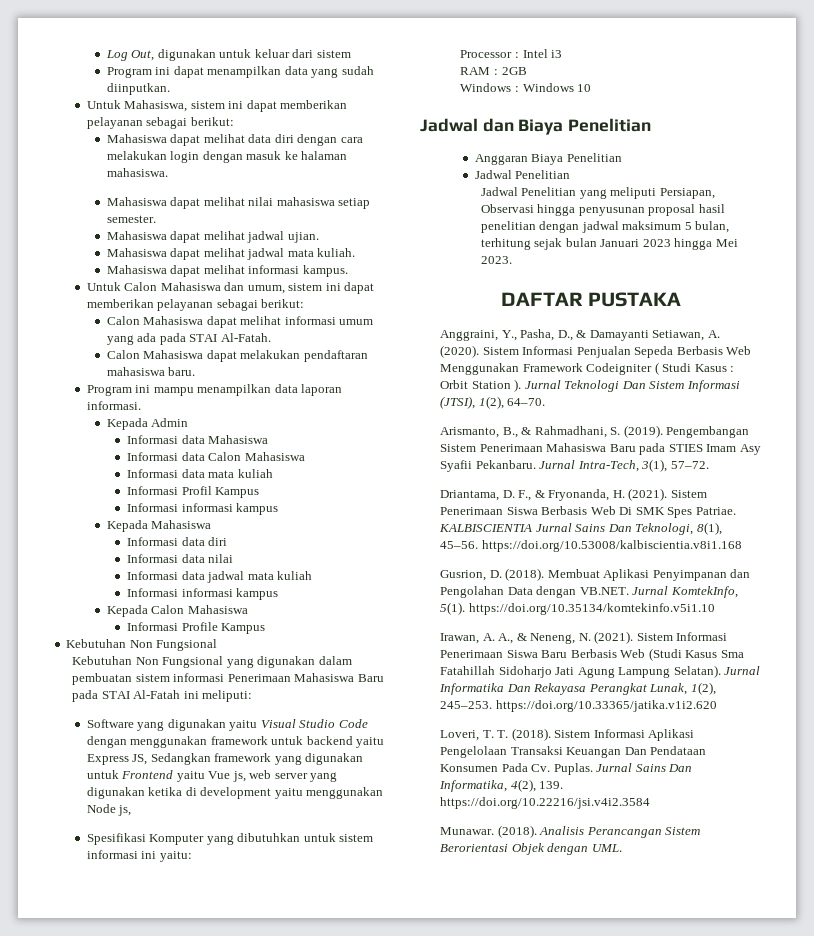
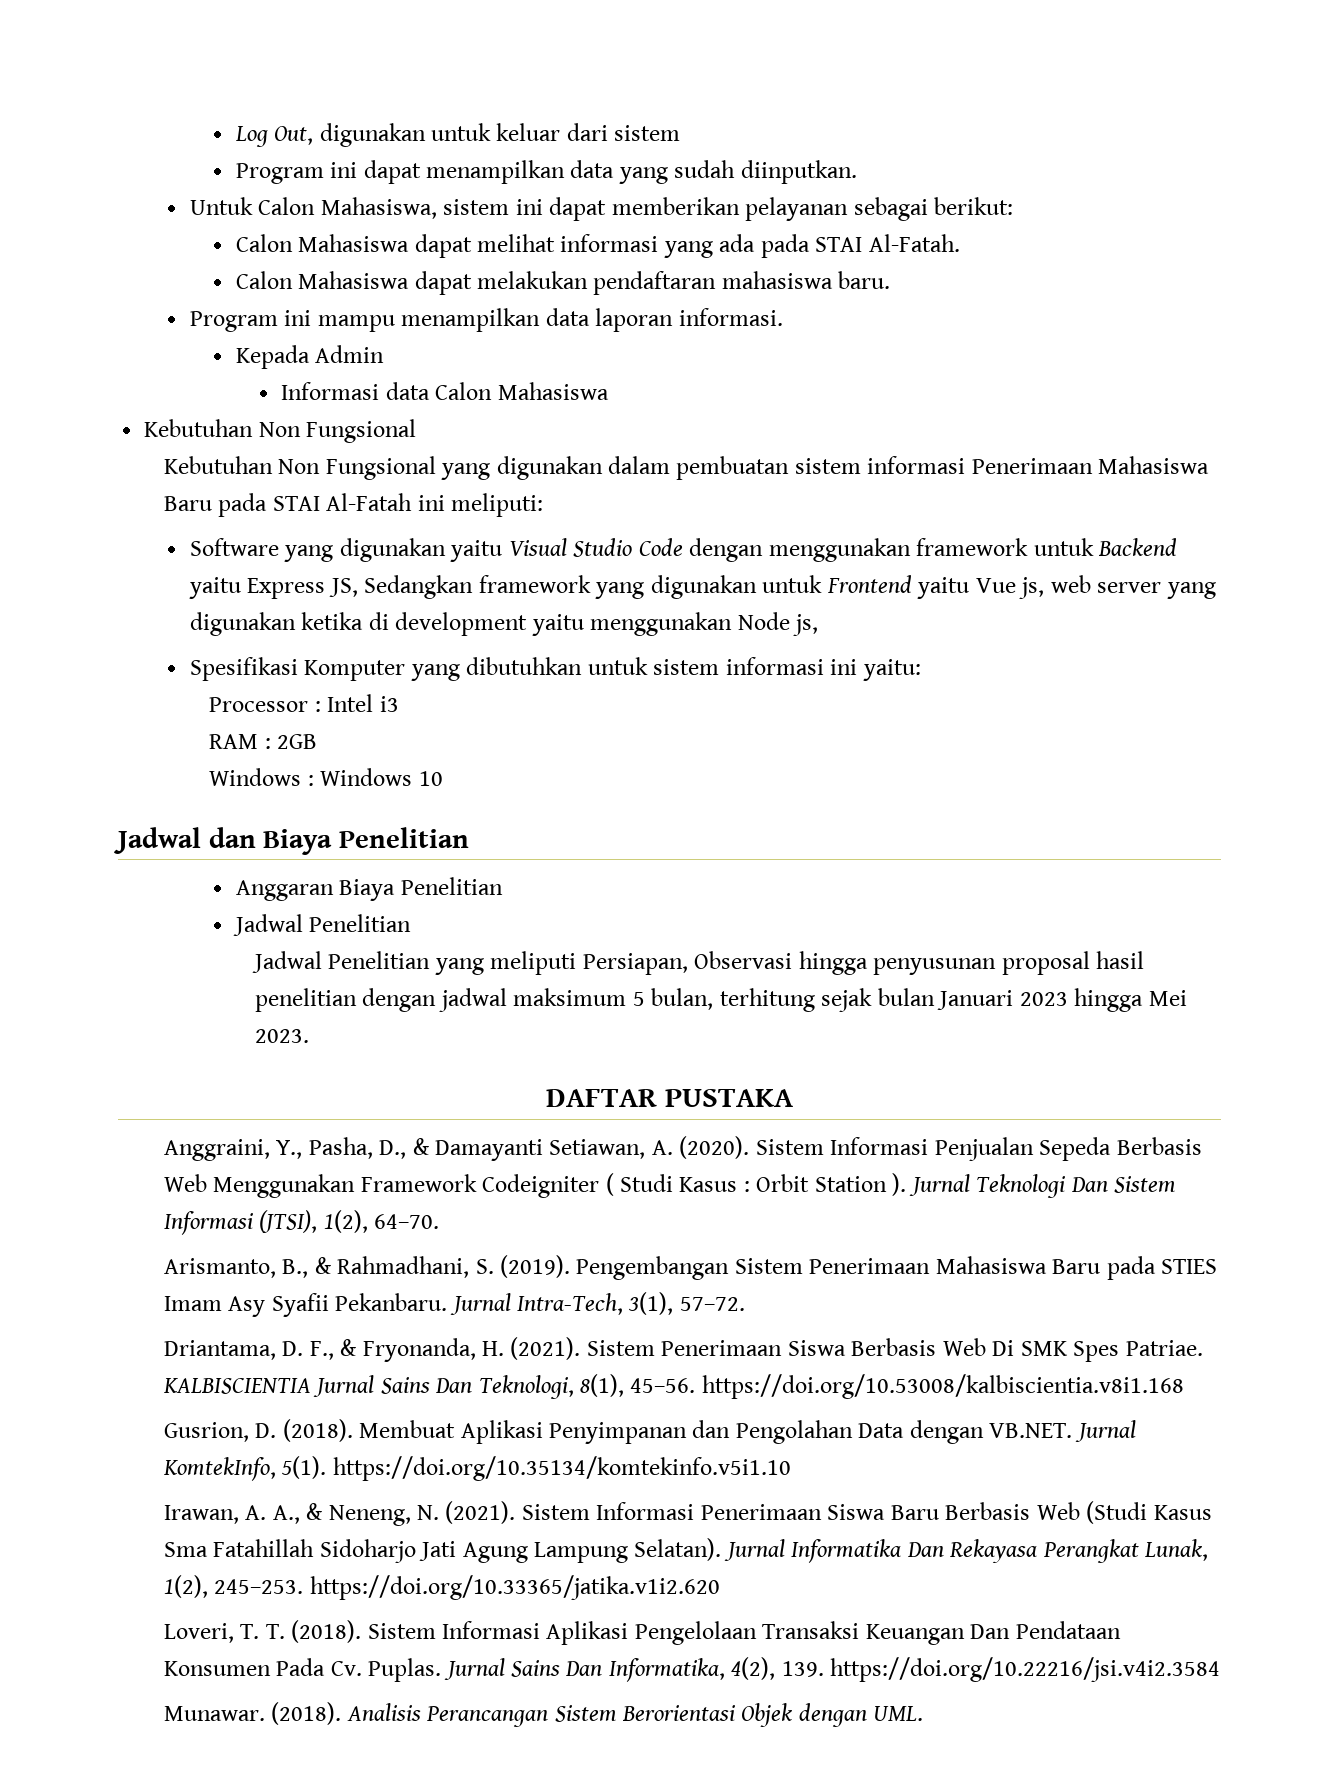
(121, 104) none -> [258,197,316,215] Calon
[106,134,363,146] [106,151,348,163] [106,168,168,177] [106,197,371,209] [106,215,156,223] [106,231,319,243] [106,248,356,260] [106,265,348,277] [86,282,375,294] [86,299,305,311] // Mahasiswa dapat melihat data diri dengan cara melakukan login dengan masuk ke halaman mahasiswa. // Mahasiswa dapat melihat nilai mahasiswa setiap semester. // Mahasiswa dapat melihat jadwal ujian. // Mahasiswa dapat melihat jadwal mata kuliah. // Mahasiswa dapat melihat informasi kampus. // Untuk Calon Mahasiswa dan umum, sistem ini dapat memberikan pelayanan sebagai berikut: -> (1014, 206) none
[339,319,374,325] umum -> (659, 243) none
[127,435,269,444] // Informasi data Mahasiswa -> (385, 354) none
[127,469,273,478] [127,486,260,498] [127,503,279,515] [106,520,212,532] [127,537,228,546] [127,554,234,563] [127,571,313,583] [127,588,279,600] [106,605,248,617] [127,622,266,634] // Informasi data mata kuliah // Informasi Profil Kampus // Informasi informasi kampus // Kepada Mahasiswa // Informasi data diri // Informasi data nilai // Informasi data jadwal mata kuliah // Informasi informasi kampus // Kepada Calon Mahasiswa // Informasi Profile Kampus -> (609, 391) none
[306,736,353,745] backend -> [1098,538,1178,556] Backend

